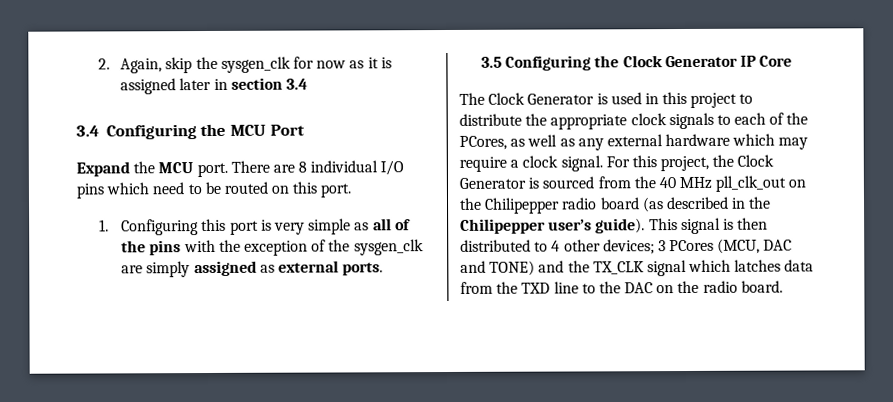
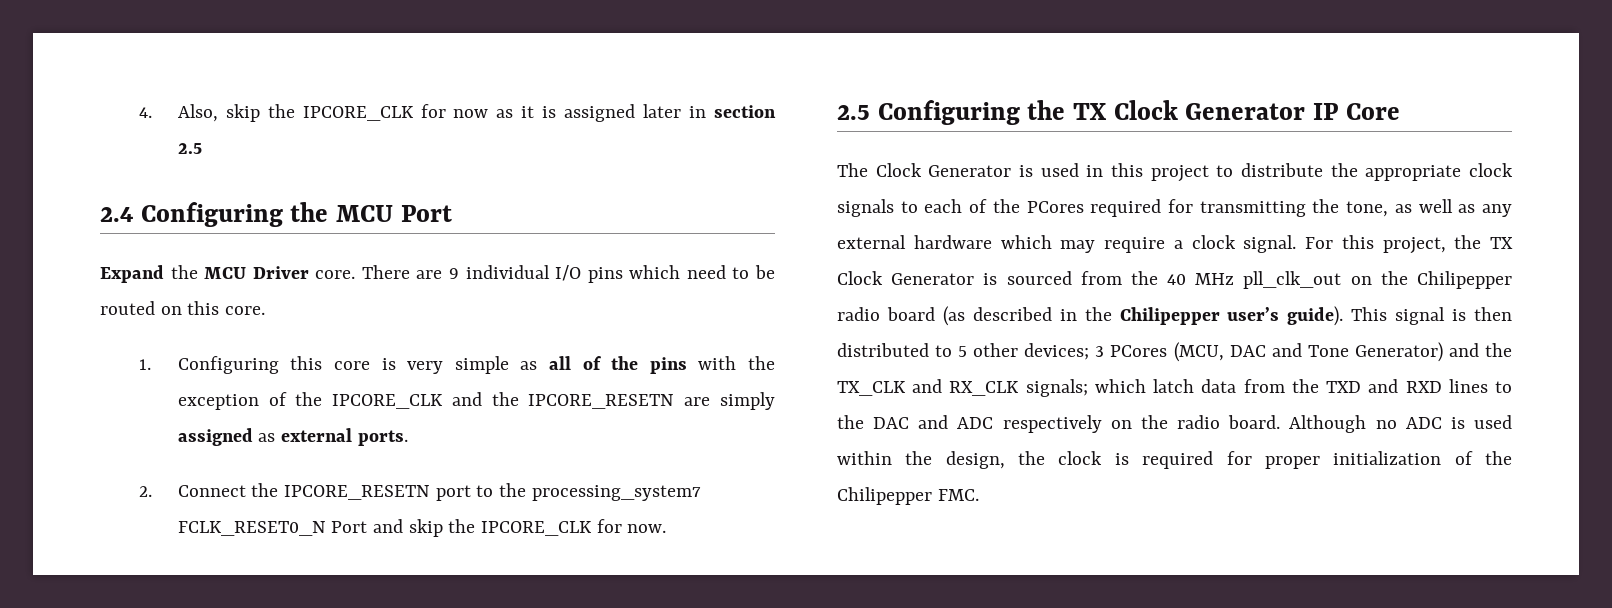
[98,56,291,74] 2. Again, skip the sysgen_clk -> [138,104,414,122] 4. Also, skip the IPCORE_CLK
[285,78,308,90] [76,125,99,137] 3.4 // 3.4 -> [177,143,202,154] [100,207,133,222] 2.5 // 2.4
[196,162,228,178] port. -> [252,266,356,279] Driver core.
[298,161,308,173] 8 -> [449,268,459,279] 9
[320,183,352,198] port. -> [225,306,266,315] core.
[229,220,259,235] port -> [333,361,370,370] core
[353,239,424,256] sysgen_clk -> [332,392,675,409] IPCORE_CLK and the IPCORE_RESETN
[481,55,620,71] 3.5 Configuring the -> [138,483,701,501] [177,519,667,537] [837,100,1108,125] 2. Connect the IPCORE_RESETN port to the processing_system7 FCLK_RESET0_N Port and skip the IPCORE_CLK for now. // 2.5 Configuring the TX
[459,135,507,150] PCores, -> [1026,199,1389,217] PCores required for transmitting the tone,
(735, 160) none -> [1490,237,1513,249] TX
[551,240,561,252] 4 -> [958,346,968,357] 5
[489,260,536,276] TONE) -> [1307,342,1443,362] Tone Generator)
[646,259,815,277] [460,280,783,294] signal which latches data from the TXD line to the DAC on the radio board. -> [912,379,1513,397] [837,415,1512,433] [837,451,1512,469] [837,487,979,505] and RX_CLK signals; which latch data from the TXD and RXD lines to the DAC and ADC respectively on the radio board. Although no ADC is used within the design, the clock is required for proper initialization of the Chilipepper FMC.

